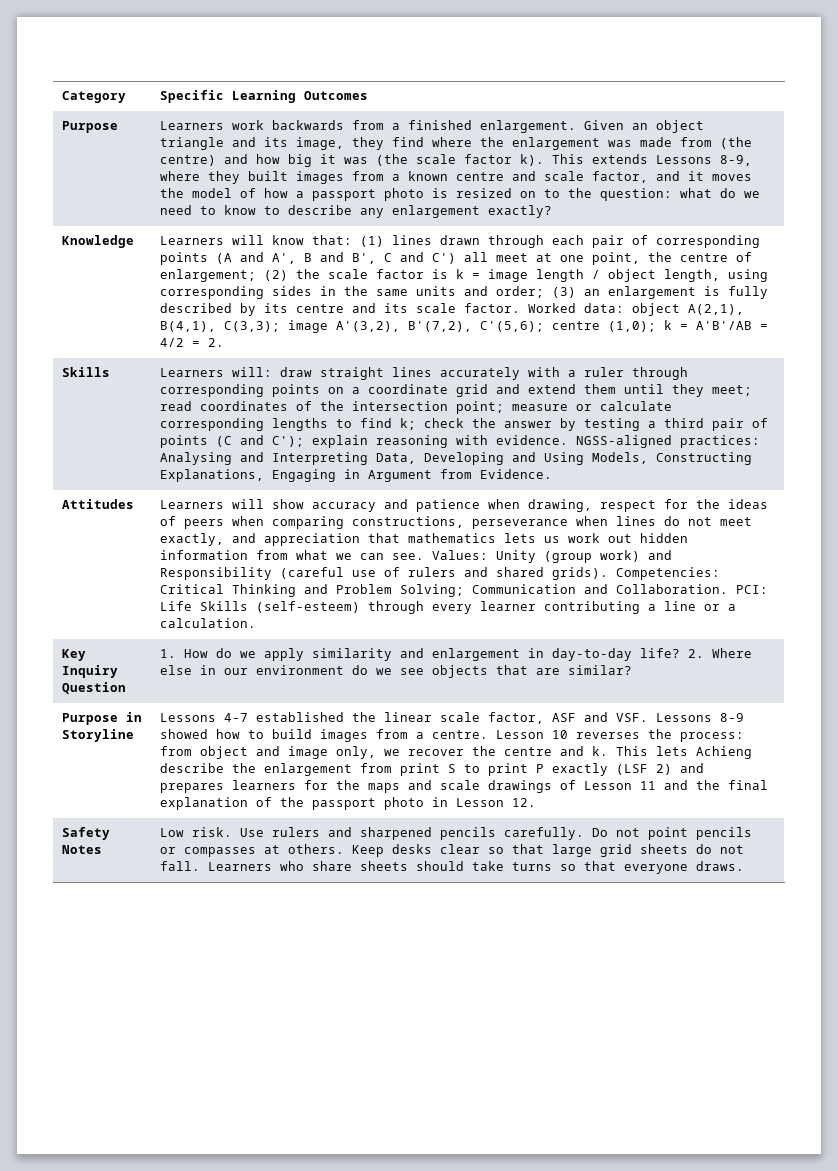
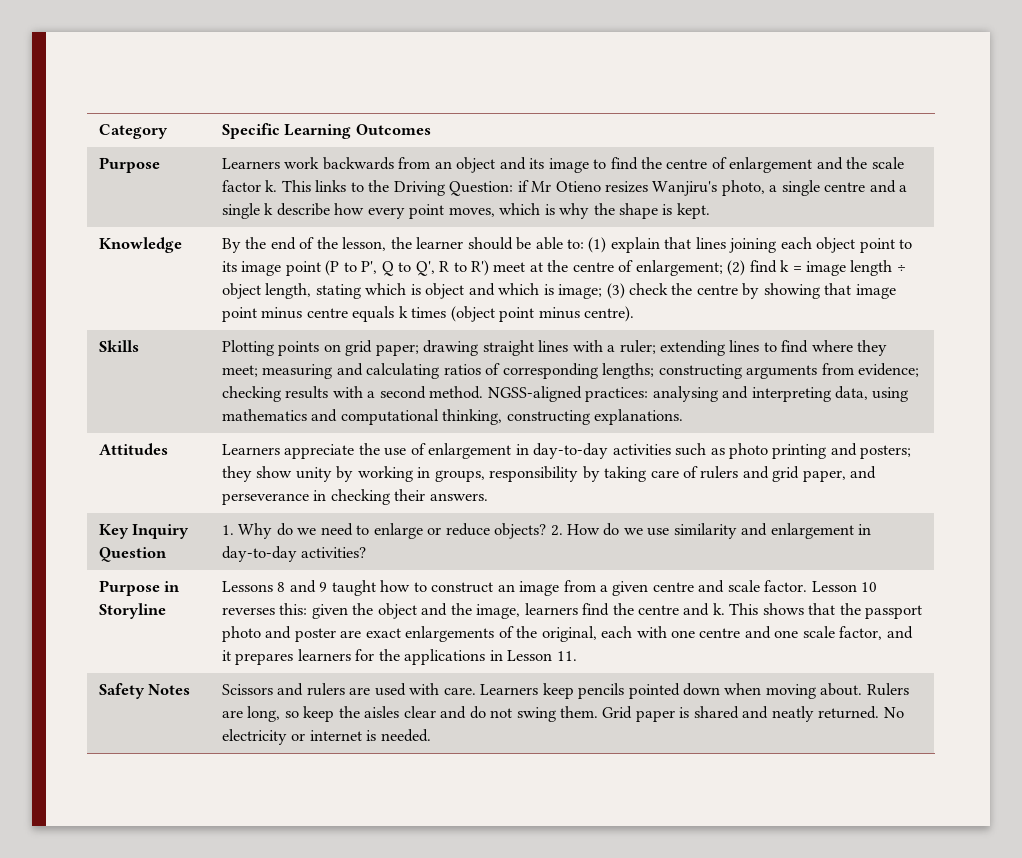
[392,120,625,133] a finished enlargement. Given -> (431, 163) none
[160,137,753,150] [160,154,753,167] [160,171,753,184] [160,188,761,201] [160,205,553,218] [62,235,135,248] [160,235,761,248] [160,252,641,265] triangle and its image, they find where the enlargement was made from (the centre) and how big it was (the scale factor k). This extends Lessons 8-9, where they built images from a known centre and scale factor, and it moves the model of how a passport photo is resized on to the question: what do we need to know to describe any enlargement exactly? // Knowledge | Learners will know that: (1) lines drawn through each pair of corresponding points (A and A', B and B', C and C') all meet at one point, -> [499,157,904,173] [222,180,908,196] [222,203,710,219] [99,237,183,253] [222,237,913,253] [222,260,543,276] and its image to find the centre of enlargement and the scale factor k. This links to the Driving Question: if Mr Otieno resizes Wanjiru's photo, a single centre and a single k describe how every point moves, which is why the shape is kept. // Knowledge | By the end of the lesson, the learner should be able to: (1) explain that lines joining each object point to its image point (P to P', Q to Q', R to R') meet at
[296,269,449,279] the scale factor is -> [749,260,777,273] find
[592,270,601,279] / -> [896,265,906,272] ÷
[728,269,769,282] [160,286,769,299] [160,303,745,316] [160,320,769,333] [160,338,225,347] [62,367,111,377] [160,367,313,377] using corresponding sides in the same units and order; (3) an enlargement is fully described by its centre and its scale factor. Worked data: object A(2,1), B(4,1), C(3,3); image A'(3,2), B'(7,2), C'(5,6); centre (1,0); k = A'B'/AB = 4/2 = 2. // Skills | Learners will: draw -> [315,283,896,299] [222,306,635,322] [99,340,140,352] [222,340,479,356] stating which is object and which is image; (3) check the centre by showing that image point minus centre equals k times (object point minus centre). // Skills | Plotting points on grid paper; drawing
[440,367,689,380] [160,384,753,397] [160,401,673,414] [160,418,769,431] [160,435,761,448] [160,452,753,465] [160,469,553,482] [62,499,135,509] [160,499,769,512] [160,516,753,529] [160,533,689,546] [160,550,673,563] [160,567,721,580] [160,584,769,597] [160,601,737,614] [160,618,257,628] [62,649,87,661] [62,665,119,678] [62,682,127,694] [160,649,177,658] accurately with a ruler through corresponding points on a coordinate grid and extend them until they meet; read coordinates of the intersection point; measure or calculate corresponding lengths to find k; check the answer by testing a third pair of points (C and C'); explain reasoning with evidence. NGSS-aligned practices: Analysing and Interpreting Data, Developing and Using Models, Constructing Explanations, Engaging in Argument from Evidence. // Attitudes | Learners will show accuracy and patience when drawing, respect for the ideas of peers when comparing constructions, perseverance when lines do not meet exactly, and appreciation that mathematics lets us work out hidden information from what we can see. Values: Unity (group work) and Responsibility (careful use of rulers and shared grids). Competencies: Critical Thinking and Problem Solving; Communication and Collaboration. PCI: Life Skills (self-esteem) through every learner contributing a line or a calculation. // Key Inquiry Question | 1. -> [572,340,888,356] [222,363,920,379] [222,386,909,402] [222,409,684,425] [99,443,169,455] [222,443,912,459] [222,466,877,482] [222,489,488,505] [99,524,190,539] [99,547,168,562] [222,523,563,539] with a ruler; extending lines to find where they meet; measuring and calculating ratios of corresponding lengths; constructing arguments from evidence; checking results with a second method. NGSS-aligned practices: analysing and interpreting data, using mathematics and computational thinking, constructing explanations. // Attitudes | Learners appreciate the use of enlargement in day-to-day activities such as photo printing and posters; they show unity by working in groups, responsibility by taking care of rulers and grid paper, and perseverance in checking their answers. // Key Inquiry Question | 1. Why do we need to enlarge or reduce objects? 2.
[264,648,305,661] apply -> [647,528,670,536] use
[640,648,753,658] [160,665,633,678] [62,712,143,725] [62,729,135,742] [160,712,745,724] [160,729,745,742] [160,746,465,759] life? 2. Where else in our environment do we see objects that are similar? // Purpose in Storyline | Lessons 4-7 established the linear scale factor, ASF and VSF. Lessons 8-9 showed how to build images from a centre. Lesson 10 reverses the process: from object and image only, we recover -> [301,547,367,558] [99,580,181,596] [99,603,167,619] [222,580,878,596] [222,603,610,619] activities? // Purpose in Storyline | Lessons 8 and 9 taught how to construct an image from a given centre and scale factor. Lesson 10 reverses this: given the object and the image, learners find
[656,746,753,759] [160,763,705,776] [160,780,769,793] [160,797,425,810] lets Achieng describe the enlargement from print S to print P exactly (LSF 2) and prepares learners for the maps and scale drawings of Lesson 11 and the final explanation of the passport photo -> [762,603,923,619] [222,626,913,642] [222,649,486,665] shows that the passport photo and poster are exact enlargements of the original, each with one centre and one scale factor, and it prepares learners for the applications
[512,798,537,807] 12. -> [556,651,577,661] 11.
[160,827,753,840] [160,844,745,857] [160,861,745,874] Low risk. Use rulers and sharpened pencils carefully. Do not point pencils or compasses at others. Keep desks clear so that large grid sheets do not fall. Learners who share sheets should take turns so that everyone draws. -> [222,683,909,699] [222,706,904,722] [222,729,431,745] Scissors and rulers are used with care. Learners keep pencils pointed down when moving about. Rulers are long, so keep the aisles clear and do not swing them. Grid paper is shared and neatly returned. No electricity or internet is needed.

